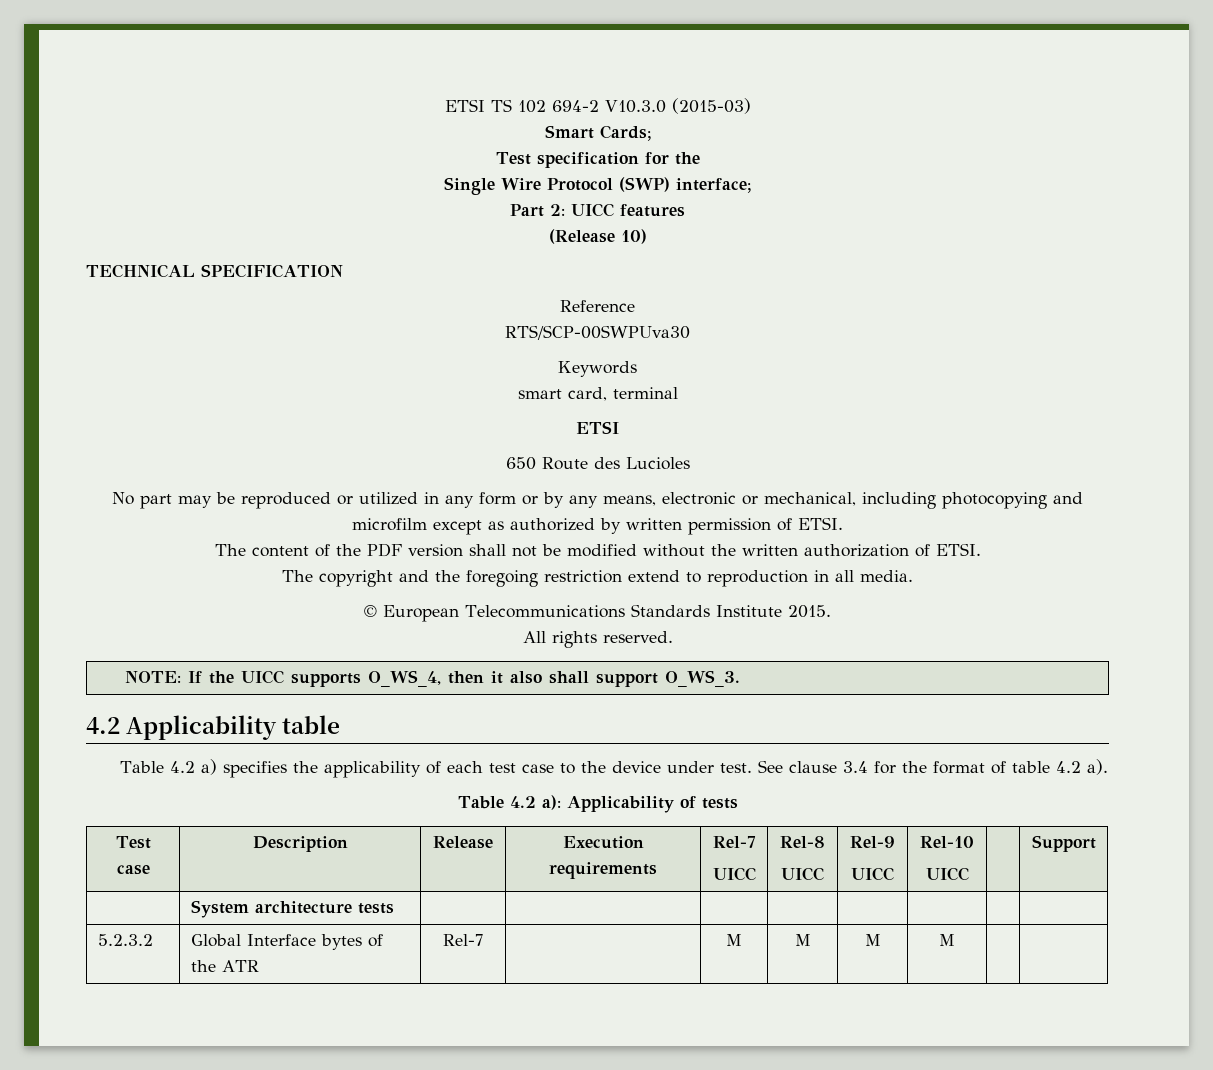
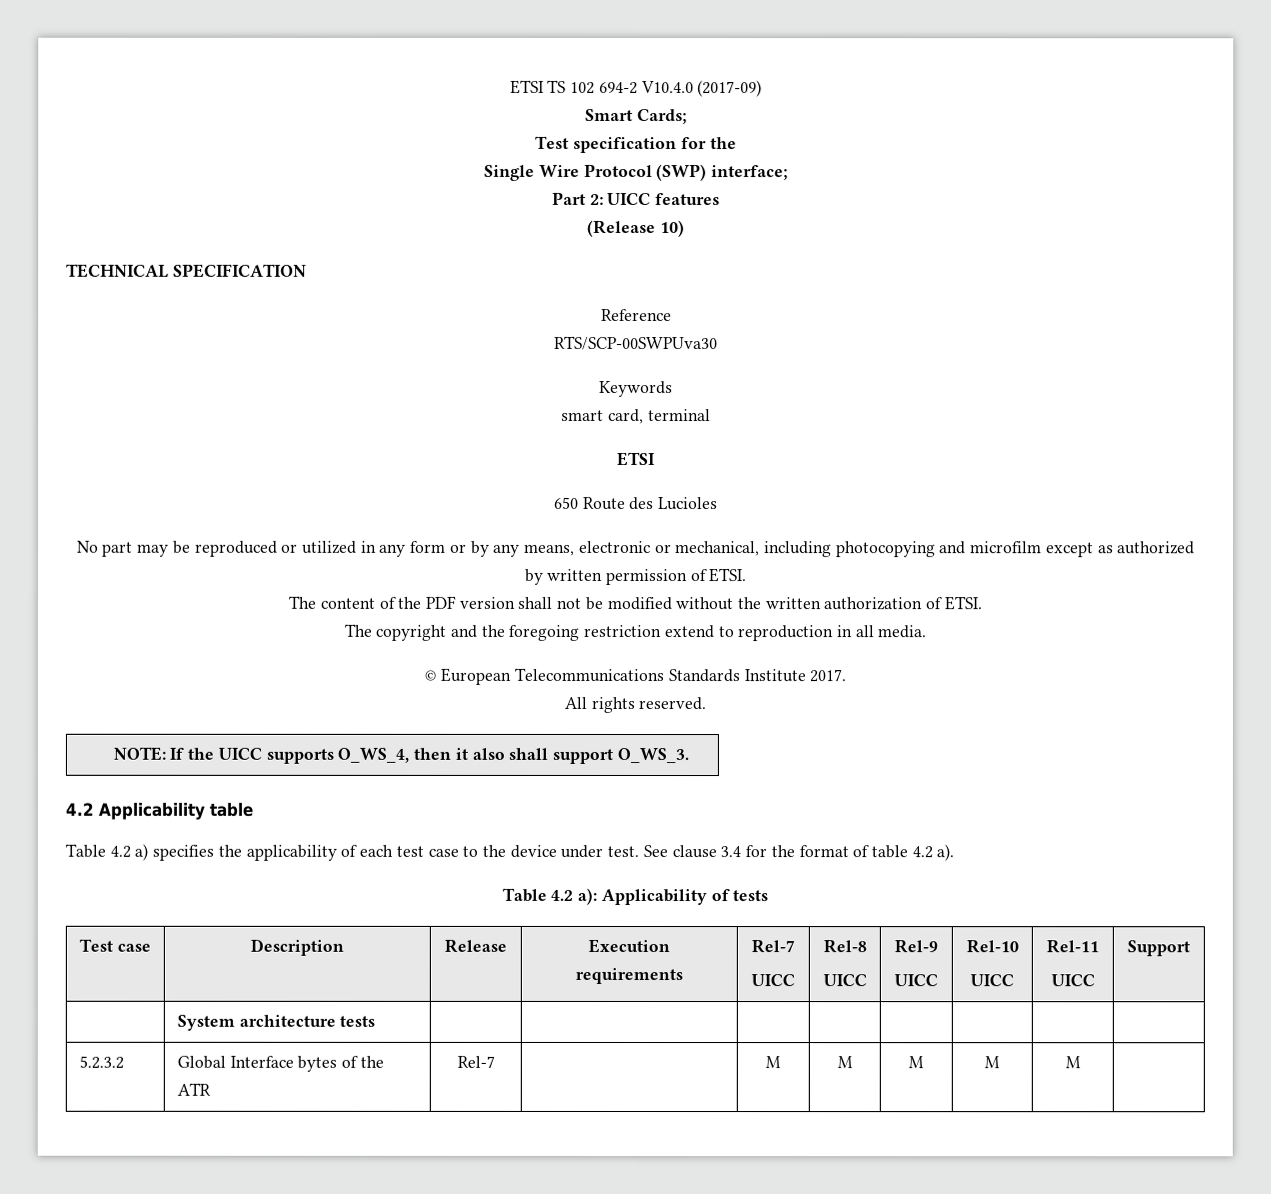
[604,98,751,114] V10.3.0 (2015-03) -> [640,80,763,98] V10.4.0 (2017-09)
[787,605,831,618] 2015. -> [809,669,847,683] 2017.
(969, 874) none -> [1046,939,1099,954] [1050,974,1095,987] Rel-11 // UICC
(955, 940) none -> [1064,1056,1081,1069] M

